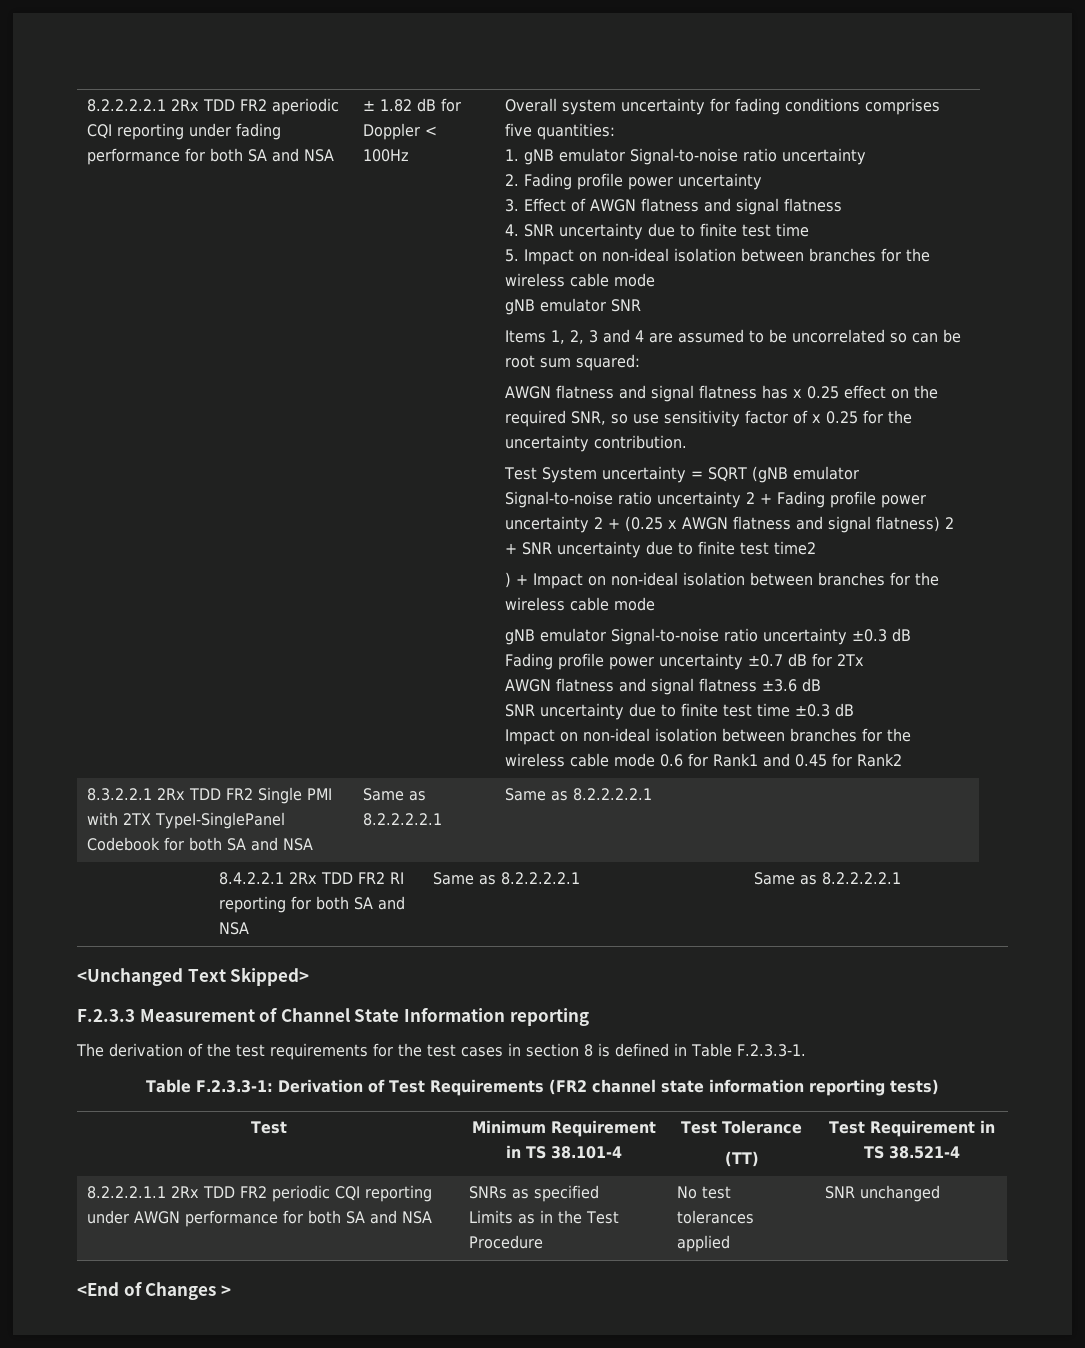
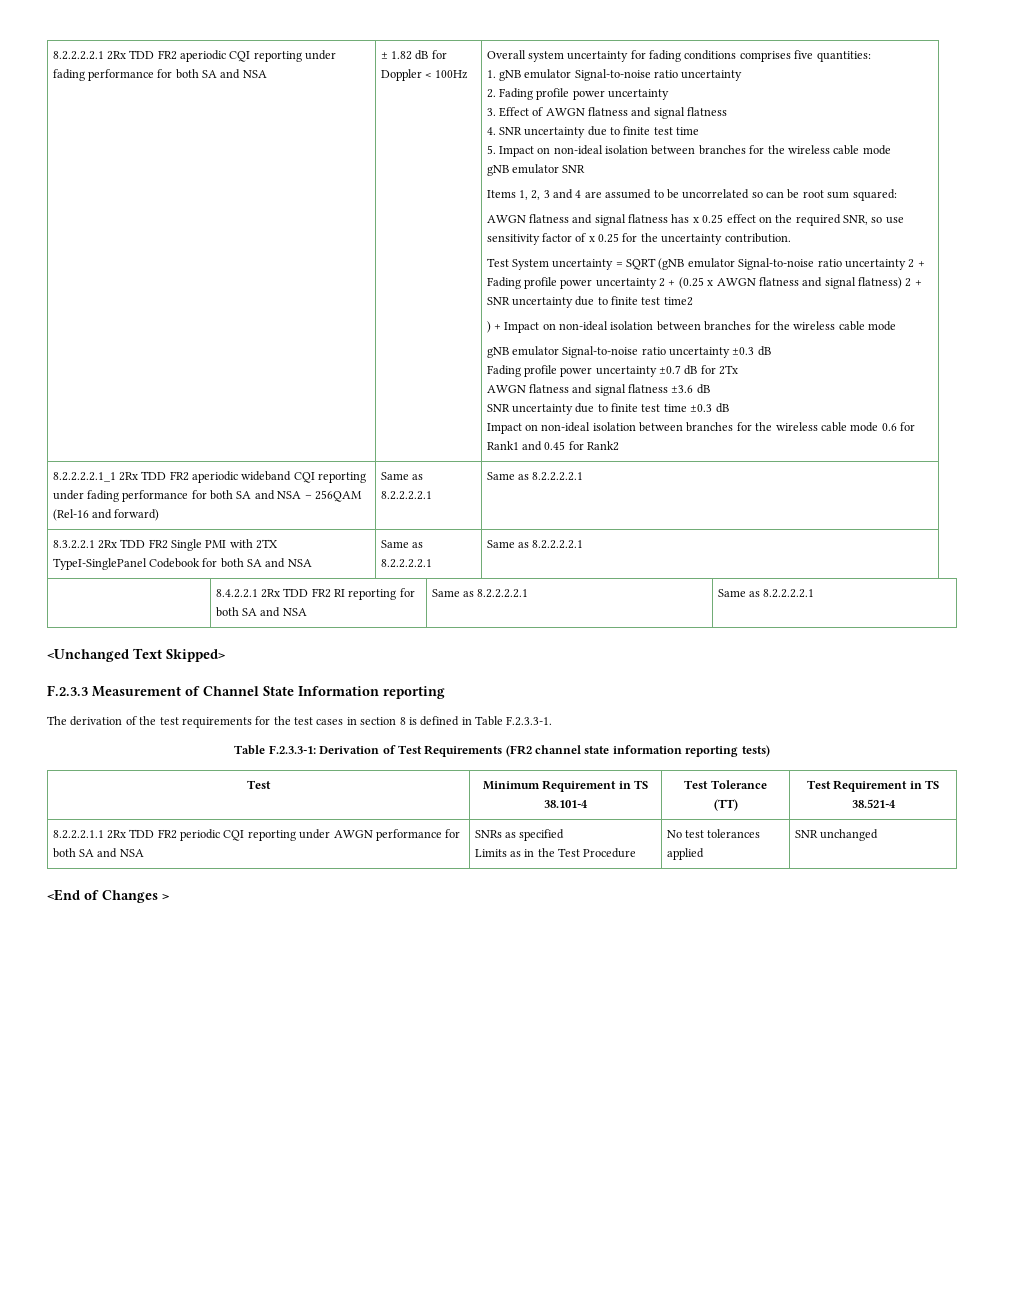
(902, 760) none -> [52,471,367,483] [52,490,362,502] [52,509,160,521] [380,472,423,480] [380,491,432,500] [486,472,584,481] // 8.2.2.2.2.1_1 2Rx TDD FR2 aperiodic wideband CQI reporting under fading performance for both SA and NSA – 256QAM (Rel-16 and forward) | Same as 8.2.2.2.2.1 | Same as 8.2.2.2.2.1

